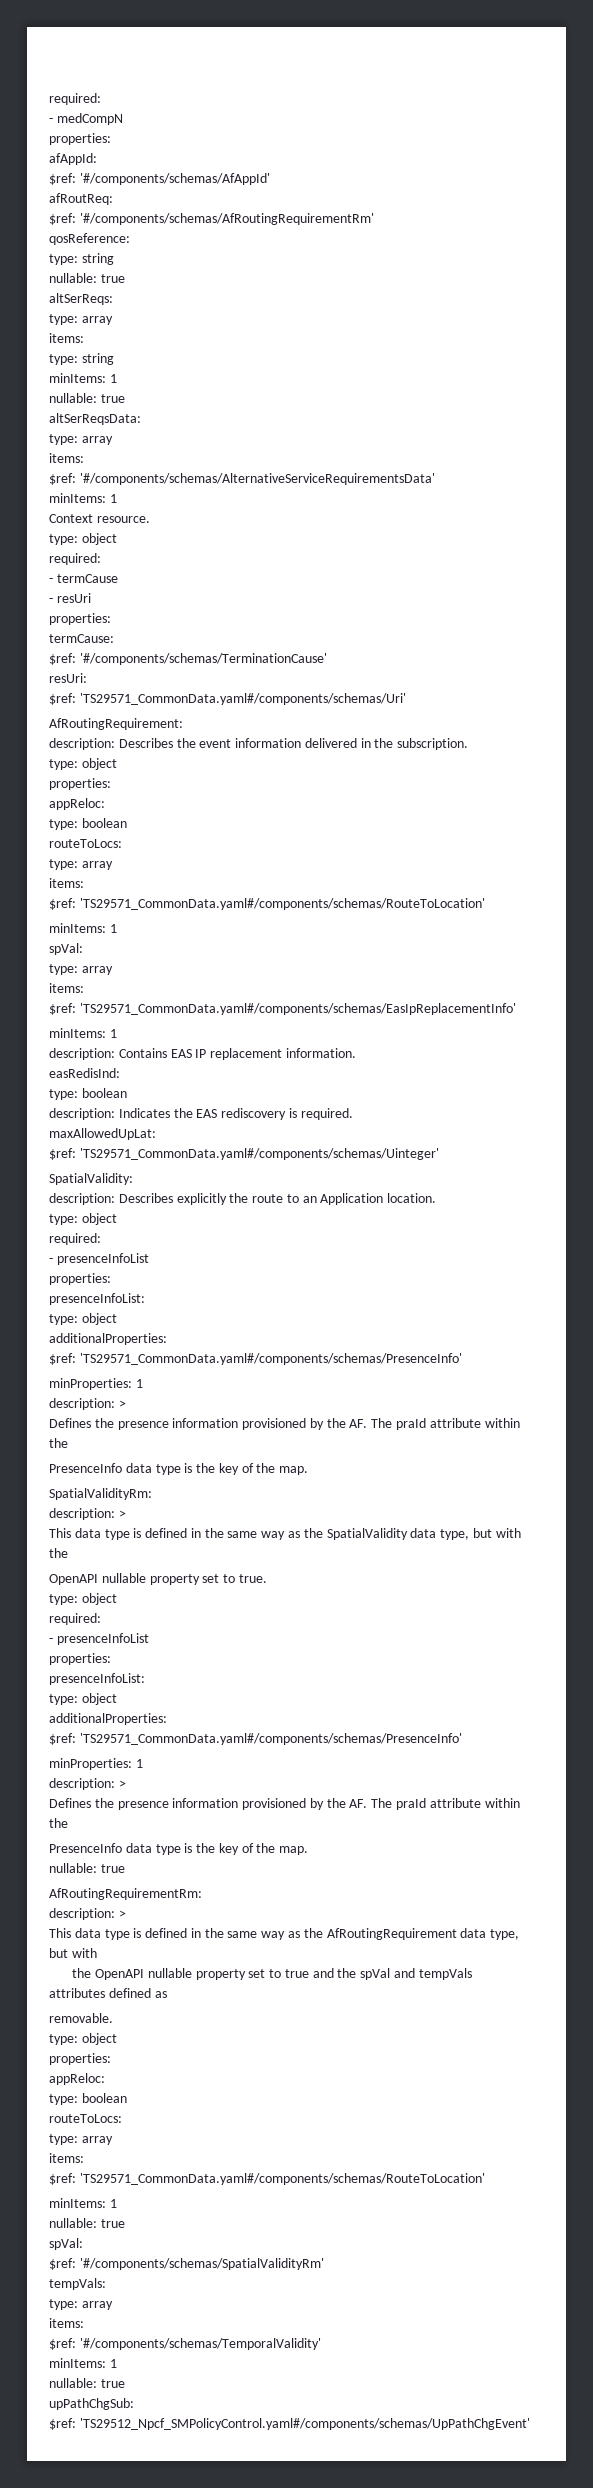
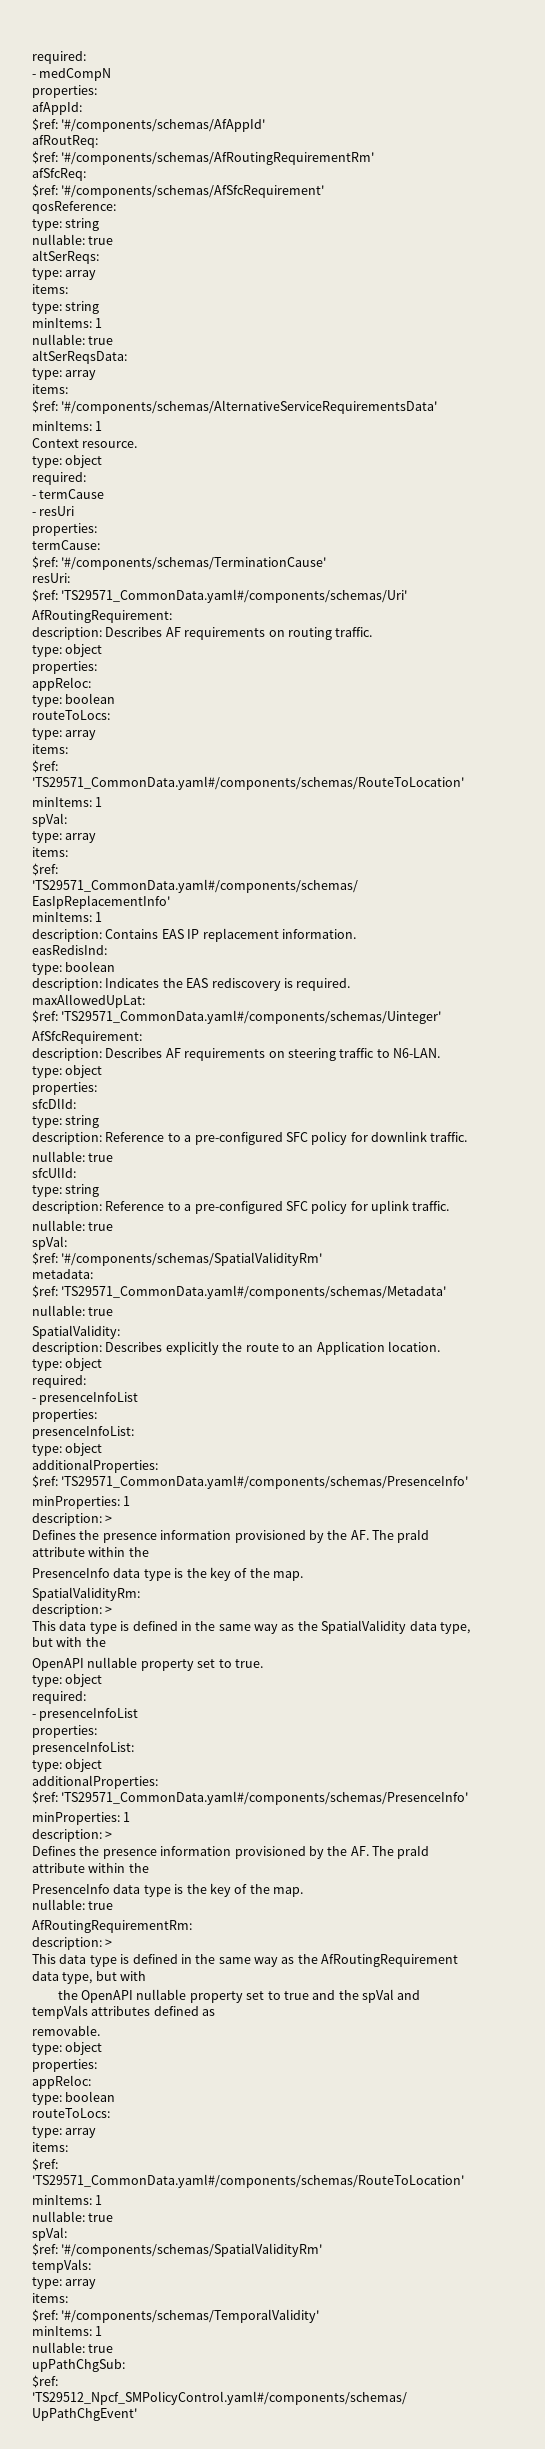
(374, 219) none -> [32,168,86,181] [32,184,325,198] // afSfcReq: // $ref: '#/components/schemas/AfSfcRequirement'
[176,738,469,750] the event information delivered in the subscription. -> [165,627,373,640] AF requirements on routing traffic.
(439, 1154) none -> [32,1031,142,1044] [32,1048,440,1061] [32,1065,103,1078] [32,1082,97,1095] [32,1098,76,1109] [32,1115,100,1128] [32,1131,468,1145] [32,1151,114,1162] [32,1167,76,1178] [32,1184,100,1197] [32,1200,450,1214] [32,1220,114,1231] [32,1236,67,1250] [32,1252,323,1266] [32,1269,93,1279] [32,1285,447,1299] [32,1305,114,1316] // AfSfcRequirement: // description: Describes AF requirements on steering traffic to N6-LAN. // type: object // properties: // sfcDlId: // type: string // description: Reference to a pre-configured SFC policy for downlink traffic. // nullable: true // sfcUlId: // type: string // description: Reference to a pre-configured SFC policy for uplink traffic. // nullable: true // spVal: // $ref: '#/components/schemas/SpatialValidityRm' // metadata: // $ref: 'TS29571_CommonData.yaml#/components/schemas/Metadata' // nullable: true

